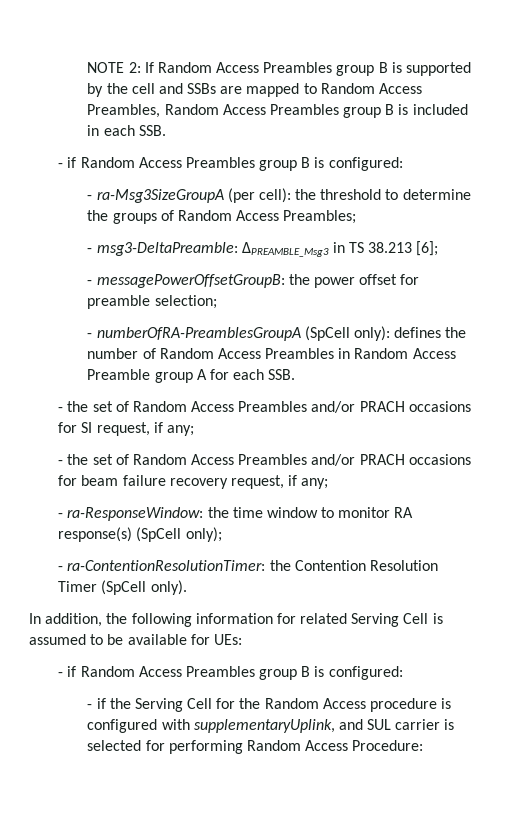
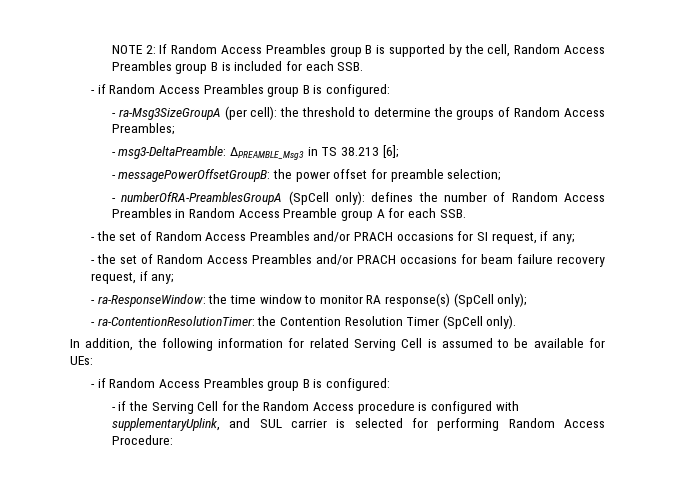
[131,83,423,97] [87,104,161,118] cell and SSBs are mapped to Random Access Preambles, -> [487,44,511,57] cell,
[87,125,100,136] in -> [286,61,303,71] for

